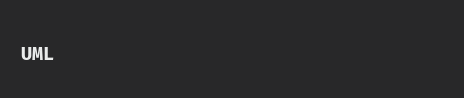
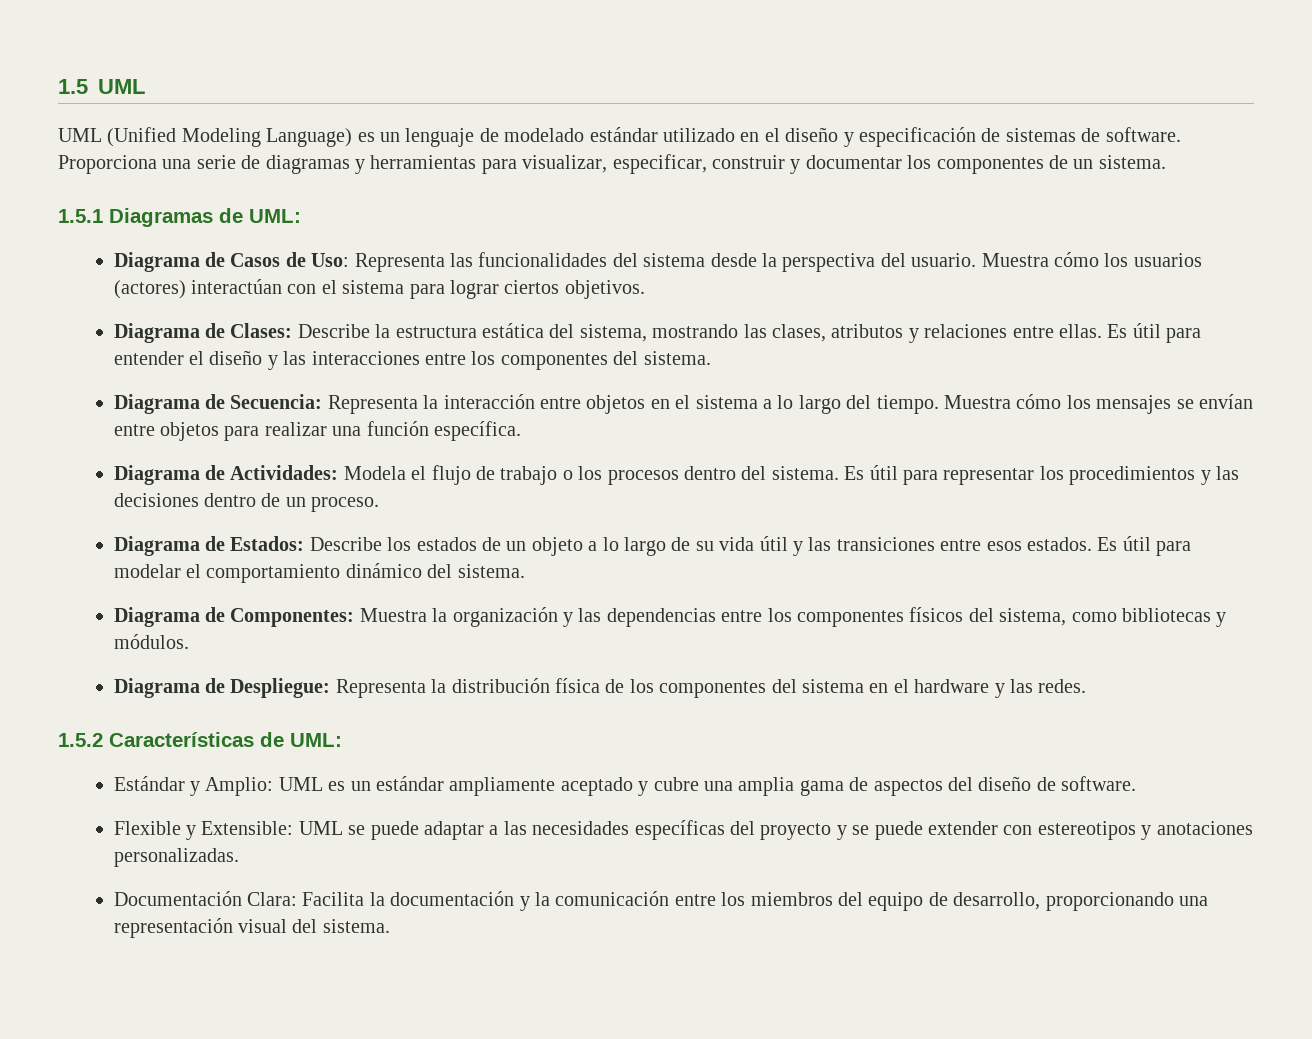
[21,47,54,60] UML -> [58,79,145,94] [58,127,1181,147] [58,154,1166,174] [58,208,301,227] [113,252,1202,272] [113,279,645,299] [113,323,1202,343] [113,350,711,370] [113,394,1253,414] [113,421,521,441] [113,465,1239,485] [113,493,380,512] [113,536,1192,556] [113,563,525,583] [113,607,1227,627] [113,634,189,649] [113,678,1087,698] [58,732,342,747] [113,776,1137,796] [113,820,1253,840] [113,848,239,867] [113,891,1208,911] [113,918,390,938] 1.5 UML // UML (Unified Modeling Language) es un lenguaje de modelado estándar utilizado en el diseño y especificación de sistemas de software. Proporciona una serie de diagramas y herramientas para visualizar, especificar, construir y documentar los componentes de un sistema. // 1.5.1 Diagramas de UML: // Diagrama de Casos de Uso: Representa las funcionalidades del sistema desde la perspectiva del usuario. Muestra cómo los usuarios (actores) interactúan con el sistema para lograr ciertos objetivos. // Diagrama de Clases: Describe la estructura estática del sistema, mostrando las clases, atributos y relaciones entre ellas. Es útil para entender el diseño y las interacciones entre los componentes del sistema. // Diagrama de Secuencia: Representa la interacción entre objetos en el sistema a lo largo del tiempo. Muestra cómo los mensajes se envían entre objetos para realizar una función específica. // Diagrama de Actividades: Modela el flujo de trabajo o los procesos dentro del sistema. Es útil para representar los procedimientos y las decisiones dentro de un proceso. // Diagrama de Estados: Describe los estados de un objeto a lo largo de su vida útil y las transiciones entre esos estados. Es útil para modelar el comportamiento dinámico del sistema. // Diagrama de Componentes: Muestra la organización y las dependencias entre los componentes físicos del sistema, como bibliotecas y módulos. // Diagrama de Despliegue: Representa la distribución física de los componentes del sistema en el hardware y las redes. // 1.5.2 Características de UML: // Estándar y Amplio: UML es un estándar ampliamente aceptado y cubre una amplia gama de aspectos del diseño de software. // Flexible y Extensible: UML se puede adaptar a las necesidades específicas del proyecto y se puede extender con estereotipos y anotaciones personalizadas. // Documentación Clara: Facilita la documentación y la comunicación entre los miembros del equipo de desarrollo, proporcionando una representación visual del sistema.

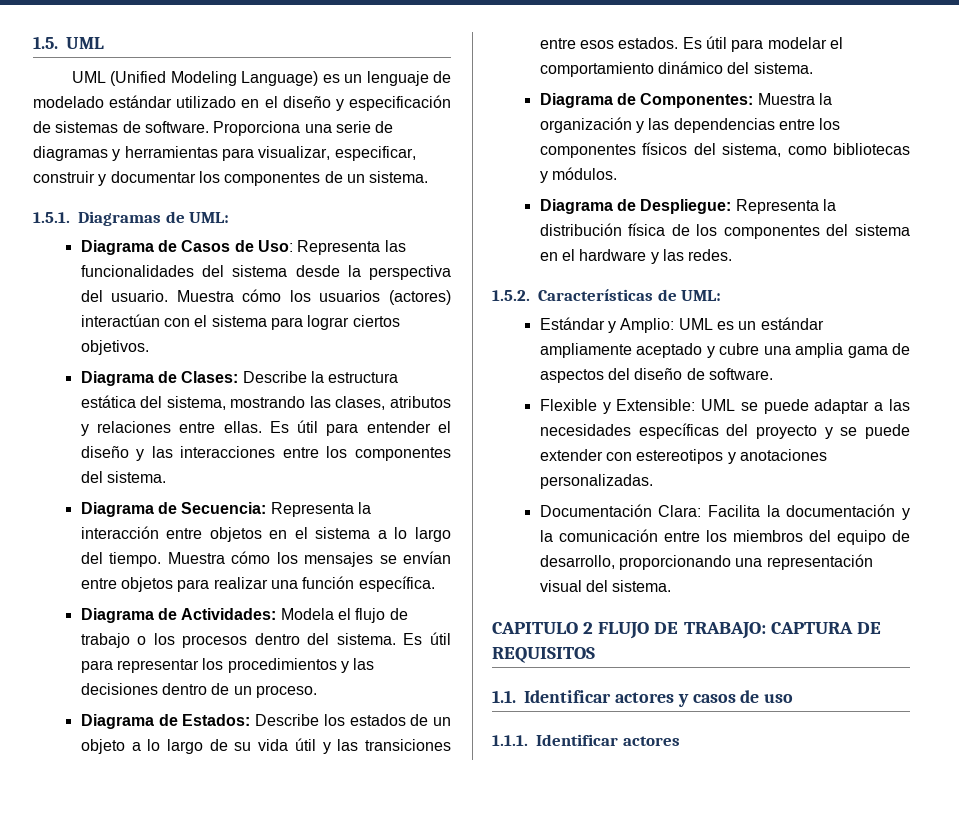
[58,79,88,94] 1.5 -> [33,36,58,49] 1.5.
[58,209,103,223] 1.5.1 -> [33,212,70,223] 1.5.1.
[58,733,103,747] 1.5.2 -> [492,290,530,301] 1.5.2.
(390, 926) none -> [492,622,881,639] [492,647,595,663] [492,690,794,707] [492,734,680,746] // CAPITULO 2 FLUJO DE TRABAJO: CAPTURA DE REQUISITOS // 1.1. Identificar actores y casos de uso // 1.1.1. Identificar actores

